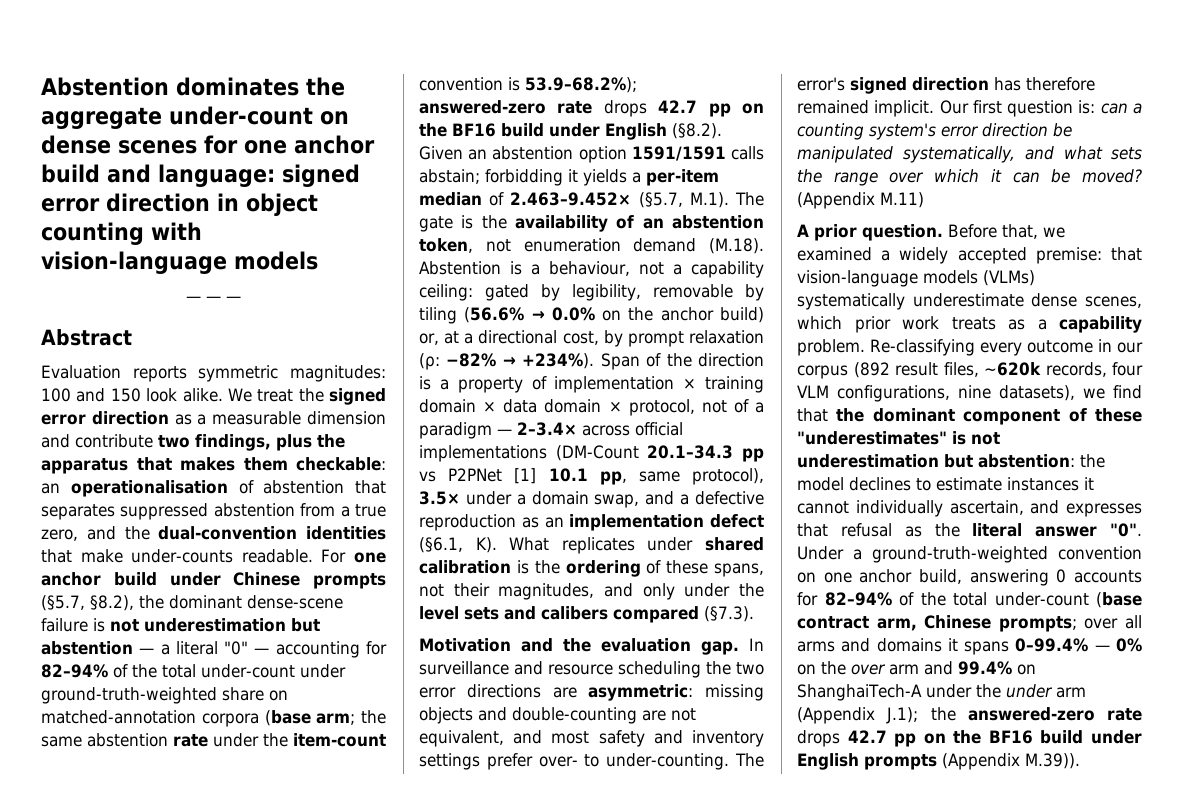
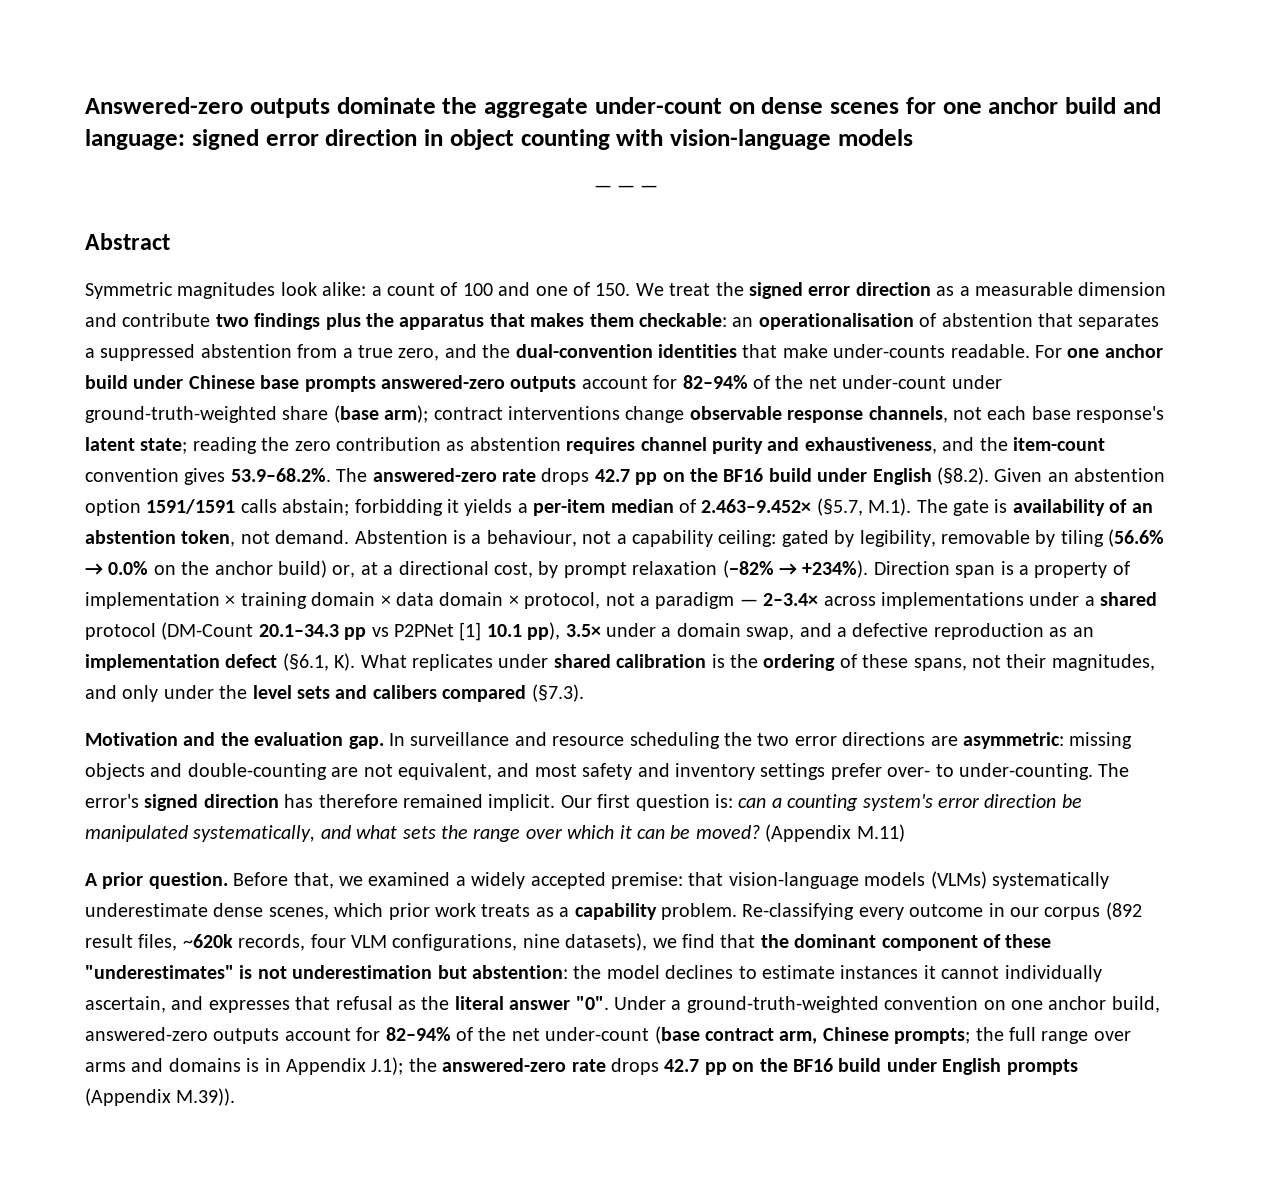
[41,77,299,96] Abstention dominates -> [85,97,436,118] Answered-zero outputs dominate
[41,365,386,382] [41,388,223,402] Evaluation reports symmetric magnitudes: 100 and 150 look alike. -> [85,282,631,299] Symmetric magnitudes look alike: a count of 100 and one of 150.
[195,434,271,451] findings, -> [254,313,321,330] findings
(115, 512) none -> [85,348,95,358] a
[313,573,386,589] [41,595,343,611] [41,618,320,632] [41,641,387,658] [41,664,196,678] prompts (§5.7, §8.2), the dominant dense-scene failure is not underestimation but abstention — a literal "0" — accounting for 82–94% of the total -> [260,375,837,392] base prompts answered-zero outputs account for 82–94% of the net
[269,690,288,701] [41,710,386,727] [41,733,386,747] [419,77,637,93] on matched-annotation corpora (base arm; the same abstention rate under the item-count convention is 53.9–68.2%); -> [333,405,1165,423] [85,437,1105,454] [85,468,368,485] (base arm); contract interventions change observable response channels, not each base response's latent state; reading the zero contribution as abstention requires channel purity and exhaustiveness, and the item-count convention gives 53.9–68.2%. The
[481,215,507,229] the -> (1008, 506) none
[523,238,764,254] enumeration demand (M.18). -> [275,530,350,544] demand.
[419,353,764,370] (ρ: −82% → +234%). Span of the direction -> [722,560,996,578] (−82% → +234%). Direction span
[733,399,749,413] of -> (635, 599) none
[635,422,683,436] [419,445,547,462] official implementations -> [880,592,1158,609] [85,623,156,640] implementations under a shared protocol
[599,468,764,485] pp, same protocol), -> [527,622,561,640] pp),
[969,569,1142,586] [797,592,988,606] answering 0 accounts for 82–94% of the total -> [85,1027,540,1044] answered-zero outputs account for 82–94% of the net
[1084,615,1142,629] [797,638,1142,655] [797,661,1036,675] [797,684,1086,701] [797,707,875,724] over all arms and domains it spans 0–99.4% — 0% on the over arm and 99.4% on ShanghaiTech-A under the under arm (Appendix -> [975,1027,1131,1044] [85,1058,366,1075] the full range over arms and domains is in Appendix

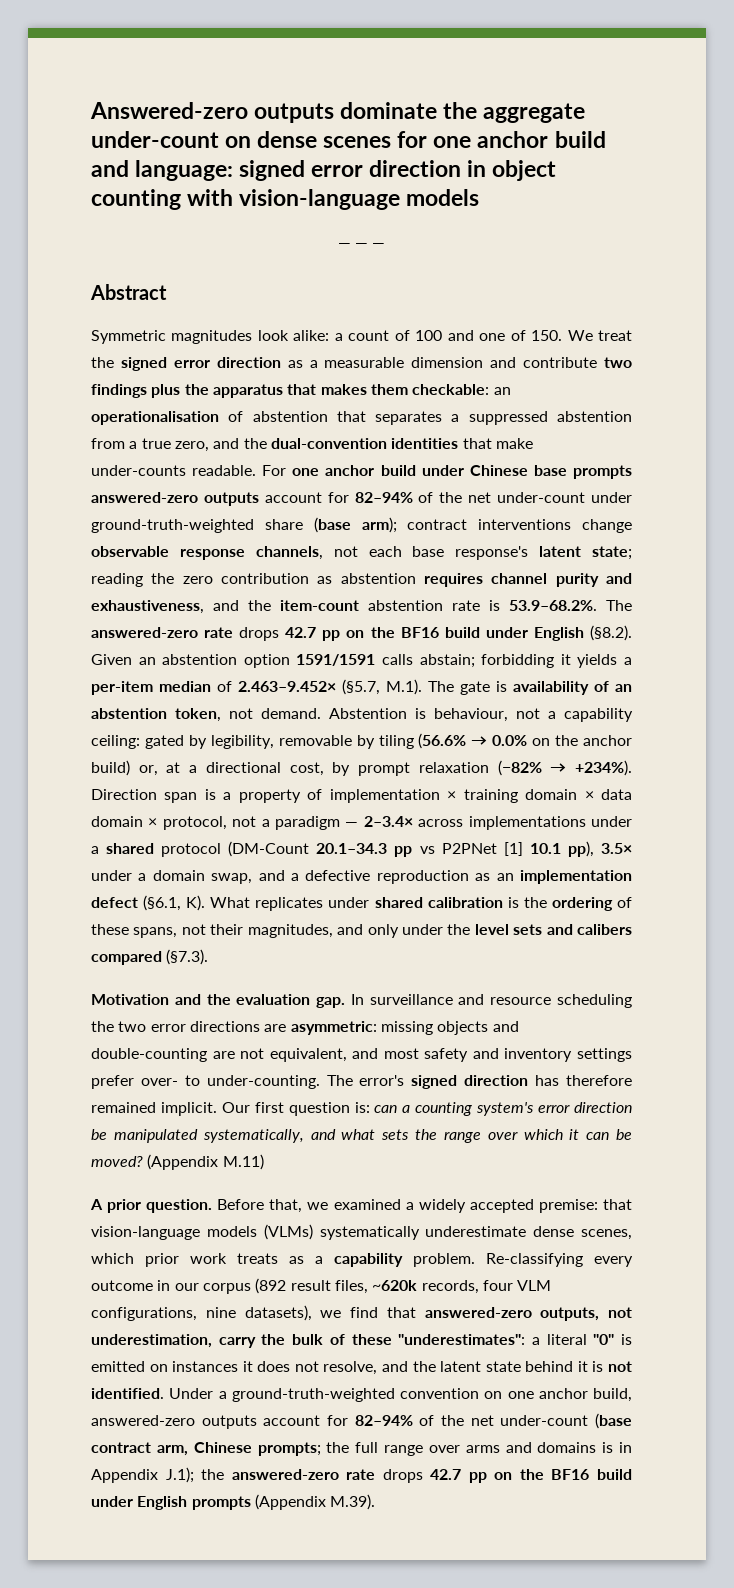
[85,468,226,485] convention gives -> [368,600,500,611] abstention rate is
[471,534,482,544] a -> (426, 713) none
[760,934,1052,951] [85,965,1102,982] [85,996,609,1013] the dominant component of these "underestimates" is not underestimation but abstention: the model declines to estimate instances it cannot individually ascertain, and expresses that refusal as the literal answer "0". -> [424,1307,632,1321] [91,1334,632,1348] [91,1361,632,1375] [91,1388,164,1399] answered-zero outputs, not underestimation, carry the bulk of these "underestimates": a literal "0" is emitted on instances it does not resolve, and the latent state behind it is not identified.
[176,1088,236,1106] M.39)). -> [330,1494,376,1510] M.39).

